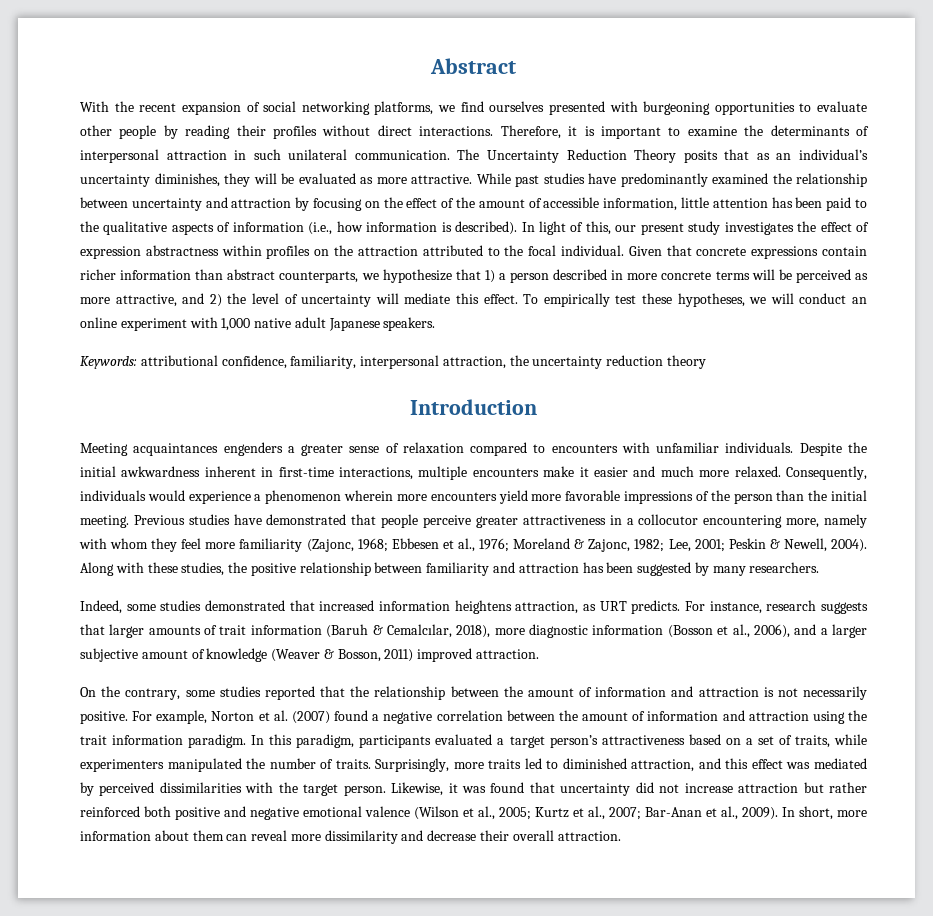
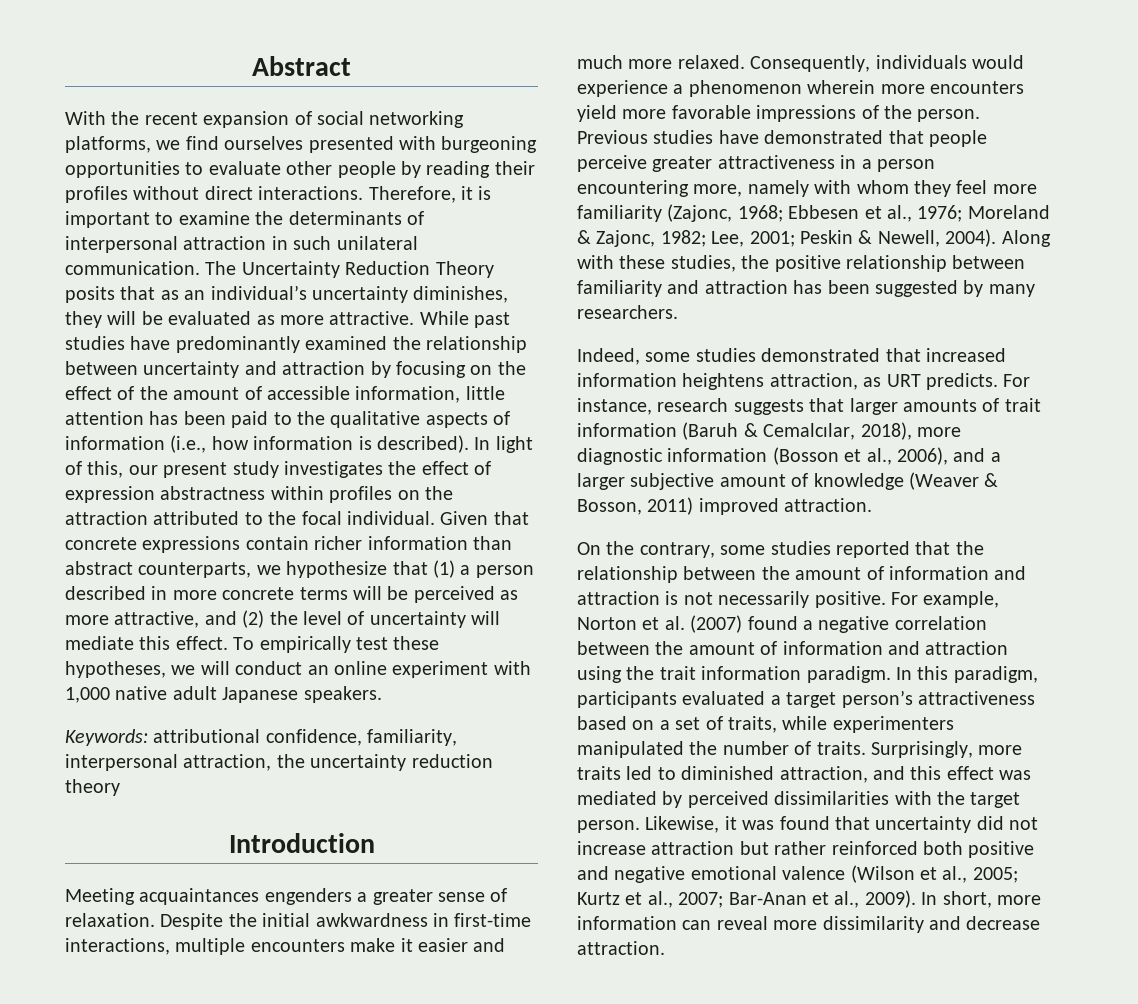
[484,270,495,283] 1) -> [433,560,455,578] (1)
[209,294,222,307] 2) -> [242,610,265,628] (2)
[402,442,794,456] relaxation compared to encounters with unfamiliar individuals. -> [65,913,155,927] relaxation.
[204,466,256,477] inherent -> (428, 920) none
[733,490,868,504] [80,515,129,528] person than the initial meeting. -> [917,109,981,122] person.
[638,514,699,525] collocutor -> [877,159,935,172] person
[154,830,224,841] about them -> (677, 923) none
[480,830,554,841] their overall -> (1041, 923) none

